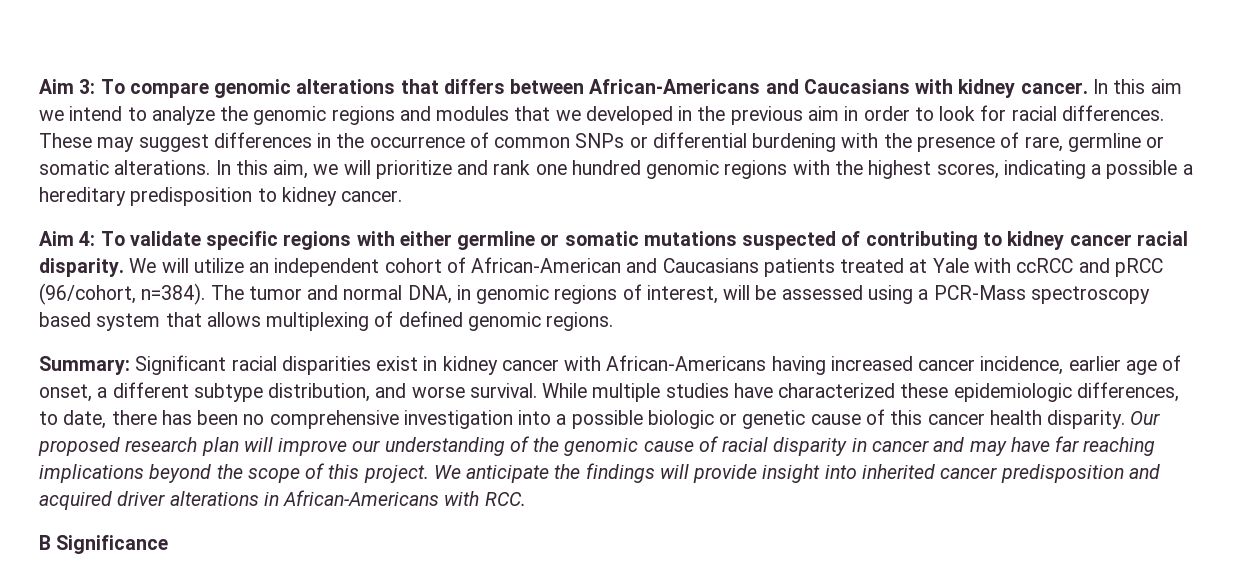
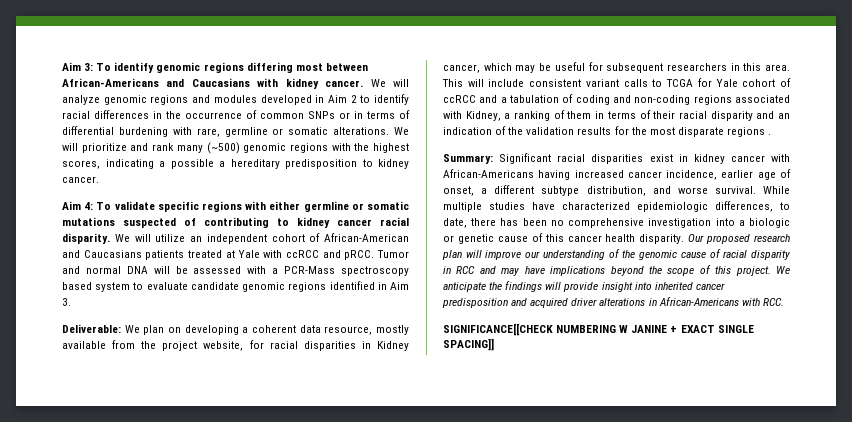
[129,79,505,98] compare genomic alterations that differs -> [114,62,323,73] identify genomic regions differing most
[1092,79,1182,94] [39,105,1164,125] [39,133,209,152] In this aim we intend to analyze the genomic regions and modules that we developed in the previous aim in order to look for racial differences. These may suggest -> [370,79,409,87] [62,94,409,105] [62,111,90,119] We will analyze genomic regions and modules developed in Aim 2 to identify racial
[652,132,1020,152] differential burdening with the presence of -> [354,110,410,119] [62,126,192,137] in terms of differential burdening with
[215,160,339,179] In this aim, we -> [394,127,409,135] We
[535,160,641,175] one hundred -> [176,142,240,154] many (~500)
[1114,258,1163,277] [39,283,718,305] pRCC (96/cohort, n=384). The tumor and normal DNA, in genomic regions of interest, -> [344,250,409,260] [62,266,148,274] pRCC. Tumor and normal DNA
[867,285,913,304] using -> [247,266,267,274] with
[165,311,614,331] that allows multiplexing of defined genomic regions. -> [133,281,409,292] [62,298,71,306] [62,324,409,335] [62,340,409,351] [443,62,790,73] [442,78,791,87] [443,94,790,105] [443,110,790,121] [443,126,772,137] to evaluate candidate genomic regions identified in Aim 3. // Deliverable: We plan on developing a coherent data resource, mostly available from the project website, for racial disparities in Kidney cancer, which may be useful for subsequent researchers in this area. This will include consistent variant calls to TCGA for Yale cohort of ccRCC and a tabulation of coding and non-coding regions associated with Kidney, a ranking of them in terms of their racial disparity and an indication of the validation results for the most disparate regions .
[900,383,949,398] these -> (630, 206) none
[571,410,643,429] possible -> (745, 223) none
[871,440,929,452] cancer -> [456,266,476,274] RCC
[1055,436,1156,456] far reaching -> (545, 270) none
[39,535,169,554] B Significance -> [443,323,754,336] [443,338,494,351] SIGNIFICANCE[[CHECK NUMBERING W JANINE + EXACT SINGLE SPACING]]

